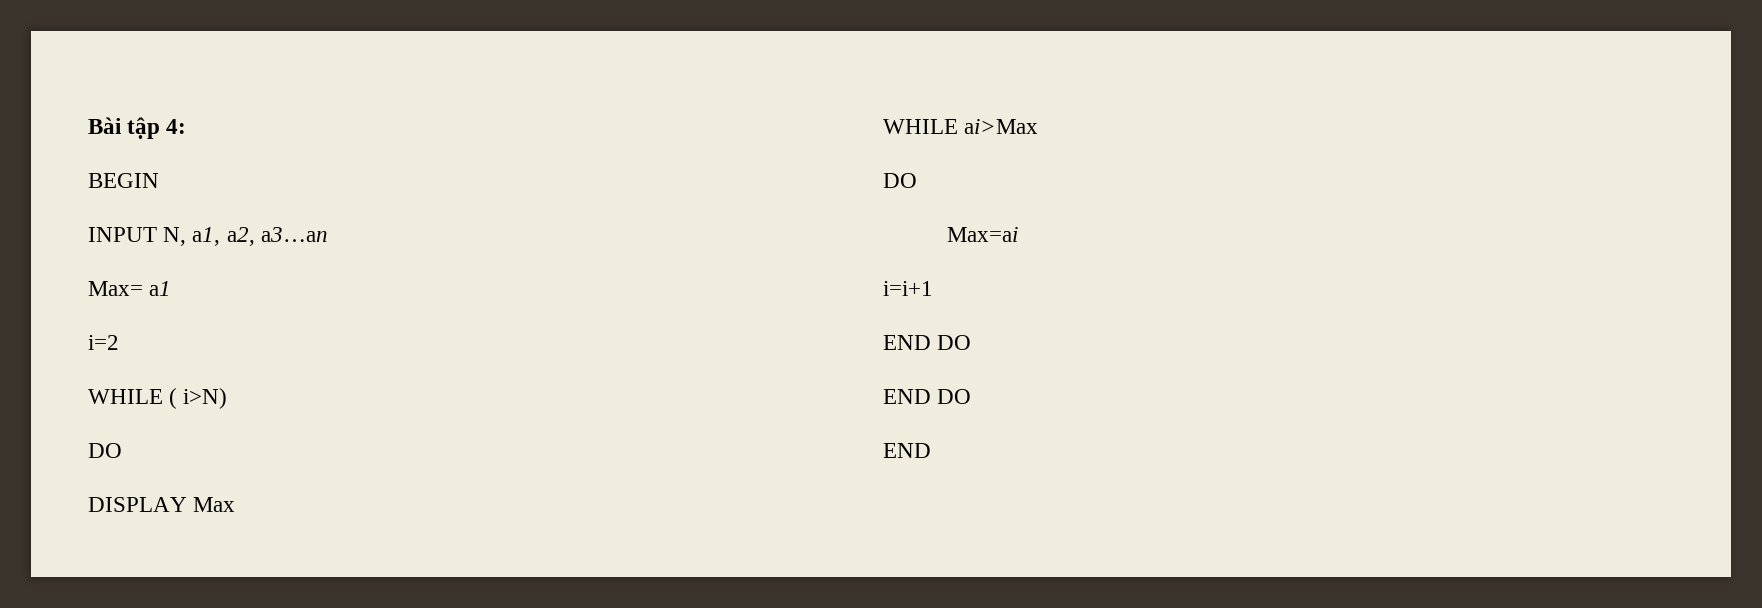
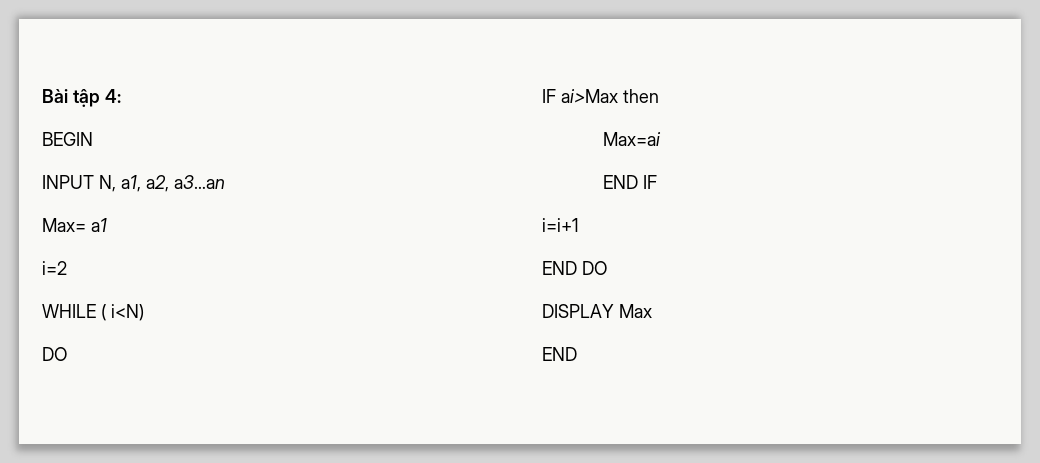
[183,388,228,409] [88,443,122,458] [88,497,236,512] [883,119,958,134] i>N) // DO // DISPLAY Max // WHILE -> [111,304,144,321] [42,347,67,361] [542,89,556,103] i<N) // DO // IF
[883,173,917,188] // DO -> [623,89,659,103] then
(1018, 234) none -> [602,175,657,189] // END IF
[883,389,972,404] END DO -> [542,304,652,318] DISPLAY Max

